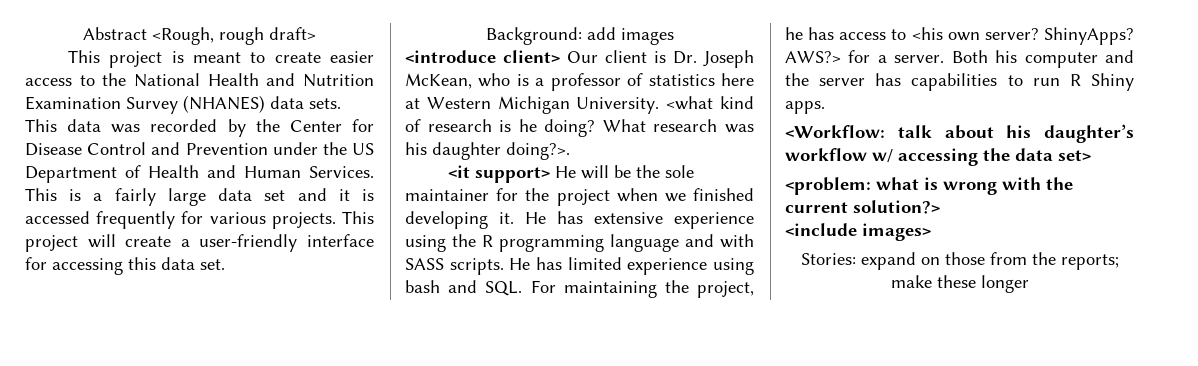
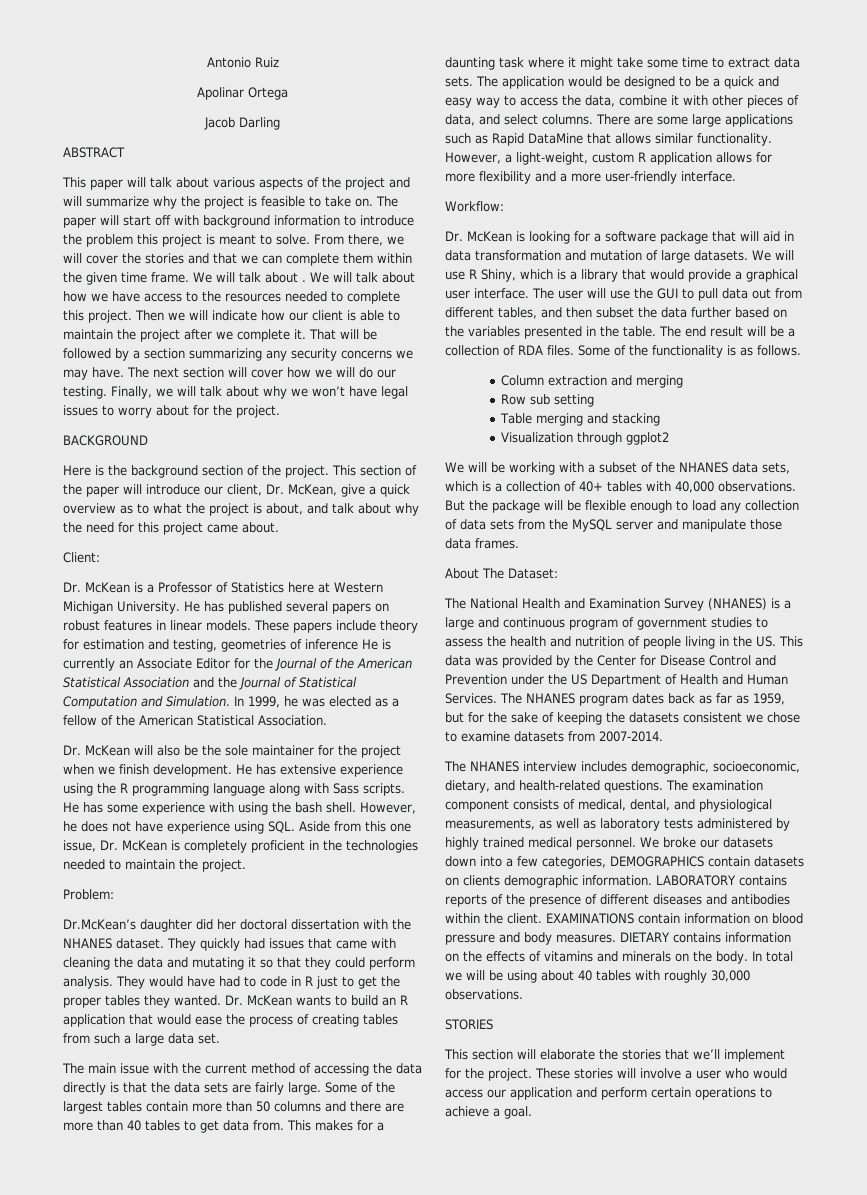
[83,27,316,45] [67,50,374,68] [25,73,127,86] Abstract <Rough, rough draft> // This project is meant to create easier access to the -> [206,57,279,68] [197,87,288,100] [204,117,280,130] [63,147,125,158] [62,177,410,190] [63,196,398,209] [63,215,414,228] [63,234,404,247] [63,253,412,266] [63,272,415,285] [63,291,400,304] [63,310,400,323] [63,329,377,342] [63,348,413,361] [63,367,396,380] [63,386,408,399] [63,405,280,418] [63,435,148,446] [63,465,417,478] [63,484,410,497] [63,503,419,516] [63,522,279,535] [63,552,100,563] [63,582,383,593] [63,601,389,614] [63,620,418,633] [63,639,391,652] [63,658,412,671] [63,677,357,690] [63,696,399,709] [63,715,327,726] [63,745,401,758] [63,764,403,777] [63,783,405,796] [63,802,416,815] [63,821,411,834] [63,840,418,853] [63,859,246,872] [63,889,114,900] [63,919,411,932] [63,938,396,951] [63,957,415,970] [63,976,400,989] [63,995,408,1008] [63,1014,398,1027] [63,1033,220,1046] [62,1063,422,1076] [63,1082,395,1095] [63,1101,404,1114] [63,1120,384,1133] [445,57,800,70] [445,76,779,89] [445,95,799,108] [445,114,793,127] [445,133,772,146] [445,152,772,165] [445,171,736,184] [445,201,504,212] [445,231,794,244] [445,250,794,263] [445,269,798,282] [445,288,802,301] [445,307,787,319] [445,326,795,339] [445,345,801,358] [501,375,684,388] [501,394,595,407] [500,413,661,426] [501,432,670,445] [445,462,790,475] [445,481,796,493] [445,500,799,513] [445,519,782,532] [445,538,519,549] [445,568,558,579] [444,598,466,609] Antonio Ruiz // Apolinar Ortega // Jacob Darling // ABSTRACT // This paper will talk about various aspects of the project and will summarize why the project is feasible to take on. The paper will start off with background information to introduce the problem this project is meant to solve. From there, we will cover the stories and that we can complete them within the given time frame. We will talk about . We will talk about how we have access to the resources needed to complete this project. Then we will indicate how our client is able to maintain the project after we complete it. That will be followed by a section summarizing any security concerns we may have. The next section will cover how we will do our testing. Finally, we will talk about why we won’t have legal issues to worry about for the project. // BACKGROUND // Here is the background section of the project. This section of the paper will introduce our client, Dr. McKean, give a quick overview as to what the project is about, and talk about why the need for this project came about. // Client: // Dr. McKean is a Professor of Statistics here at Western Michigan University. He has published several papers on robust features in linear models. These papers include theory for estimation and testing, geometries of inference He is currently an Associate Editor for the Journal of the American Statistical Association and the Journal of Statistical Computation and Simulation. In 1999, he was elected as a fellow of the American Statistical Association. // Dr. McKean will also be the sole maintainer for the project when we finish development. He has extensive experience using the R programming language along with Sass scripts. He has some experience with using the bash shell. However, he does not have experience using SQL. Aside from this one issue, Dr. McKean is completely proficient in the technologies needed to maintain the project. // Problem: // Dr.McKean’s daughter did her doctoral dissertation with the NHANES dataset. They quickly had issues that came with cleaning the data and mutating it so that they could perform analysis. They would have had to code in R just to get the proper tables they wanted. Dr. McKean wants to build an R application that would ease the process of creating tables from such a large data set. // The main issue with the current method of accessing the data directly is that the data sets are fairly large. Some of the largest tables contain more than 50 columns and there are more than 40 tables to get data from. This makes for a daunting task where it might take some time to extract data sets. The application would be designed to be a quick and easy way to access the data, combine it with other pieces of data, and select columns. There are some large applications such as Rapid DataMine that allows similar functionality. However, a light-weight, custom R application allows for more flexibility and a more user-friendly interface. // Workflow: // Dr. McKean is looking for a software package that will aid in data transformation and mutation of large datasets. We will use R Shiny, which is a library that would provide a graphical user interface. The user will use the GUI to pull data out from different tables, and then subset the data further based on the variables presented in the table. The end result will be a collection of RDA files. Some of the functionality is as follows. // Column extraction and merging // Row sub setting // Table merging and stacking // Visualization through ggplot2 // We will be working with a subset of the NHANES data sets, which is a collection of 40+ tables with 40,000 observations. But the package will be flexible enough to load any collection of data sets from the MySQL server and manipulate those data frames. // About The Dataset: // The
[303,74,374,87] Nutrition -> (585, 603) none
[270,96,341,109] data sets. -> [771,598,791,609] [445,617,768,630] [445,636,776,649] is a large and continuous program of government studies to assess the health and nutrition of people living in the US.
[150,119,218,132] recorded -> [502,655,552,668] provided
[25,188,375,206] [25,211,374,229] [25,234,374,252] [25,257,225,275] [485,27,674,45] [405,50,754,68] [405,73,754,91] [405,96,754,114] [405,119,754,137] [405,142,570,160] [447,165,694,183] [405,188,754,206] [405,211,754,229] [405,234,754,252] [405,257,754,275] [405,280,754,298] [785,27,1134,45] [785,50,1134,68] [785,73,1134,91] [785,101,825,114] [785,124,1134,143] [785,148,1091,166] [785,177,1073,195] [785,200,940,214] [785,223,931,241] [800,252,1119,270] [890,275,1029,293] This is a fairly large data set and it is accessed frequently for various projects. This project will create a user-friendly interface for accessing this data set. // Background: add images // <introduce client> Our client is Dr. Joseph McKean, who is a professor of statistics here at Western Michigan University. <what kind of research is he doing? What research was his daughter doing?>. // <it support> He will be the sole maintainer for the project when we finished developing it. He has extensive experience using the R programming language and with SASS scripts. He has limited experience using bash and SQL. For maintaining the project, he has access to <his own server? ShinyApps? AWS?> for a server. Both his computer and the server has capabilities to run R Shiny apps. // <Workflow: talk about his daughter’s workflow w/ accessing the data set> // <problem: what is wrong with the current solution?> // <include images> // Stories: expand on those from the reports; make these longer -> [500,693,785,706] [445,712,800,725] [445,731,663,742] [444,761,800,774] [445,780,763,793] [445,799,772,812] [445,818,790,831] [445,837,773,850] [445,856,804,869] [445,875,787,888] [445,894,790,907] [445,913,803,924] [445,932,791,945] [445,951,793,964] [445,970,750,983] [445,989,523,1000] [445,1019,493,1030] [444,1049,785,1062] [445,1068,787,1081] [445,1087,772,1100] [445,1106,532,1119] The NHANES program dates back as far as 1959, but for the sake of keeping the datasets consistent we chose to examine datasets from 2007-2014. // The NHANES interview includes demographic, socioeconomic, dietary, and health-related questions. The examination component consists of medical, dental, and physiological measurements, as well as laboratory tests administered by highly trained medical personnel. We broke our datasets down into a few categories, DEMOGRAPHICS contain datasets on clients demographic information. LABORATORY contains reports of the presence of different diseases and antibodies within the client. EXAMINATIONS contain information on blood pressure and body measures. DIETARY contains information on the effects of vitamins and minerals on the body. In total we will be using about 40 tables with roughly 30,000 observations. // STORIES // This section will elaborate the stories that we’ll implement for the project. These stories will involve a user who would access our application and perform certain operations to achieve a goal.

